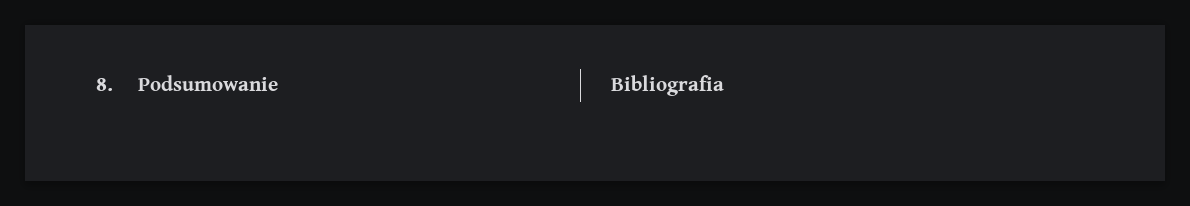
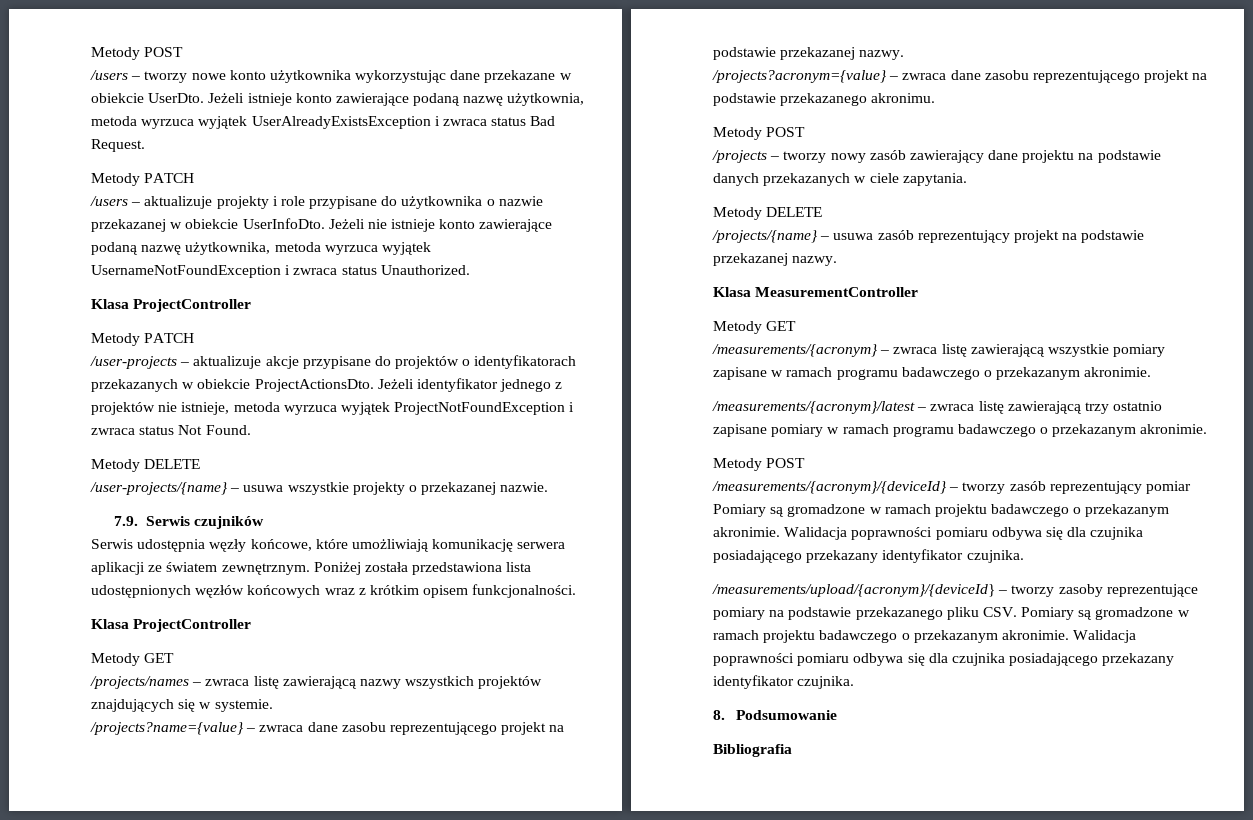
(96, 84) none -> [91,47,184,60] [90,70,572,83] [91,93,585,106] [91,116,556,129] [91,139,145,152] [91,173,195,186] [90,196,543,209] [91,218,553,232] [91,242,431,255] [91,265,470,278] [91,299,252,312] [91,333,195,346] [90,355,577,369] [91,378,563,392] [91,402,575,415] [91,425,251,435] [91,459,201,472] [90,482,549,495] [114,516,265,529] [91,539,566,552] [91,562,532,575] [91,584,577,598] [91,619,252,632] [91,653,175,666] [90,676,543,689] [91,699,273,712] [90,722,565,735] [713,47,905,60] [712,70,1208,83] [713,93,936,106] [713,127,806,140] [712,150,1161,163] [713,173,967,186] [713,207,823,220] [712,230,1145,243] [713,253,838,266] [713,287,919,297] [713,321,797,334] [712,344,1166,357] [713,367,1152,380] [712,401,1163,414] [713,424,1208,437] [713,458,806,471] [712,481,1191,494] [713,504,1170,517] [713,527,1144,540] [713,549,1024,563] [712,584,1198,597] [713,607,1190,620] [713,630,1137,643] [713,653,1175,666] [713,675,855,689] Metody POST // /users – tworzy nowe konto użytkownika wykorzystując dane przekazane w obiekcie UserDto. Jeżeli istnieje konto zawierające podaną nazwę użytkownia, metoda wyrzuca wyjątek UserAlreadyExistsException i zwraca status Bad Request. // Metody PATCH // /users – aktualizuje projekty i role przypisane do użytkownika o nazwie przekazanej w obiekcie UserInfoDto. Jeżeli nie istnieje konto zawierające podaną nazwę użytkownika, metoda wyrzuca wyjątek UsernameNotFoundException i zwraca status Unauthorized. // Klasa ProjectController // Metody PATCH // /user-projects – aktualizuje akcje przypisane do projektów o identyfikatorach przekazanych w obiekcie ProjectActionsDto. Jeżeli identyfikator jednego z projektów nie istnieje, metoda wyrzuca wyjątek ProjectNotFoundException i zwraca status Not Found. // Metody DELETE // /user-projects/{name} – usuwa wszystkie projekty o przekazanej nazwie. // 7.9. Serwis czujników // Serwis udostępnia węzły końcowe, które umożliwiają komunikację serwera aplikacji ze światem zewnętrznym. Poniżej została przedstawiona lista udostępnionych węzłów końcowych wraz z krótkim opisem funkcjonalności. // Klasa ProjectController // Metody GET // /projects/names – zwraca listę zawierającą nazwy wszystkich projektów znajdujących się w systemie. // /projects?name={value} – zwraca dane zasobu reprezentującego projekt na podstawie przekazanej nazwy. // /projects?acronym={value} – zwraca dane zasobu reprezentującego projekt na podstawie przekazanego akronimu. // Metody POST // /projects – tworzy nowy zasób zawierający dane projektu na podstawie danych przekazanych w ciele zapytania. // Metody DELETE // /projects/{name} – usuwa zasób reprezentujący projekt na podstawie przekazanej nazwy. // Klasa MeasurementController // Metody GET // /measurements/{acronym} – zwraca listę zawierającą wszystkie pomiary zapisane w ramach programu badawczego o przekazanym akronimie. // /measurements/{acronym}/latest – zwraca listę zawierającą trzy ostatnio zapisane pomiary w ramach programu badawczego o przekazanym akronimie. // Metody POST // /measurements/{acronym}/{deviceId} – tworzy zasób reprezentujący pomiar Pomiary są gromadzone w ramach projektu badawczego o przekazanym akronimie. Walidacja poprawności pomiaru odbywa się dla czujnika posiadającego przekazany identyfikator czujnika. // /measurements/upload/{acronym}/{deviceId} – tworzy zasoby reprezentujące pomiary na podstawie przekazanego pliku CSV. Pomiary są gromadzone w ramach projektu badawczego o przekazanym akronimie. Walidacja poprawności pomiaru odbywa się dla czujnika posiadającego przekazany identyfikator czujnika. //

